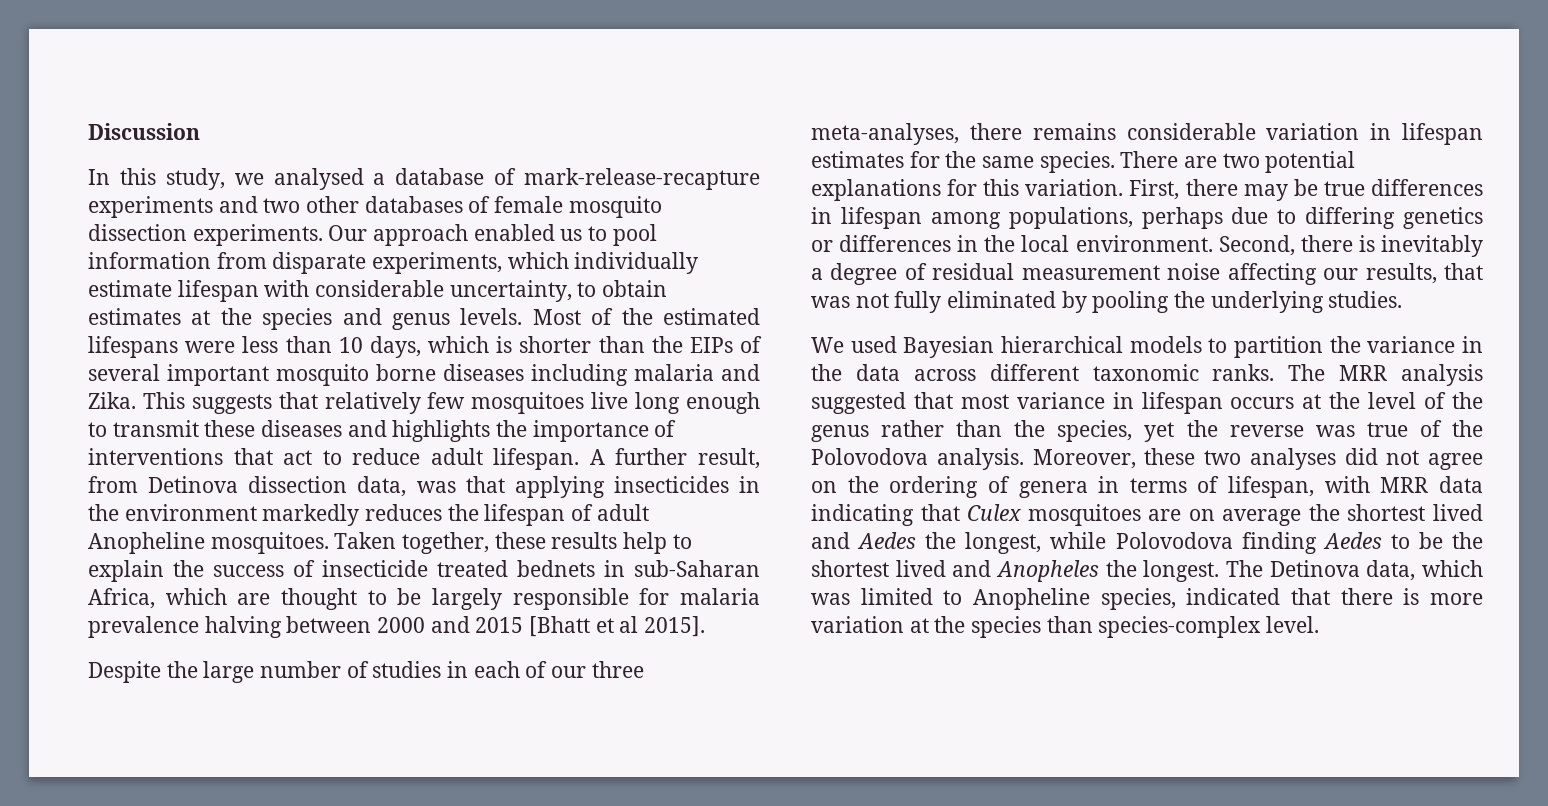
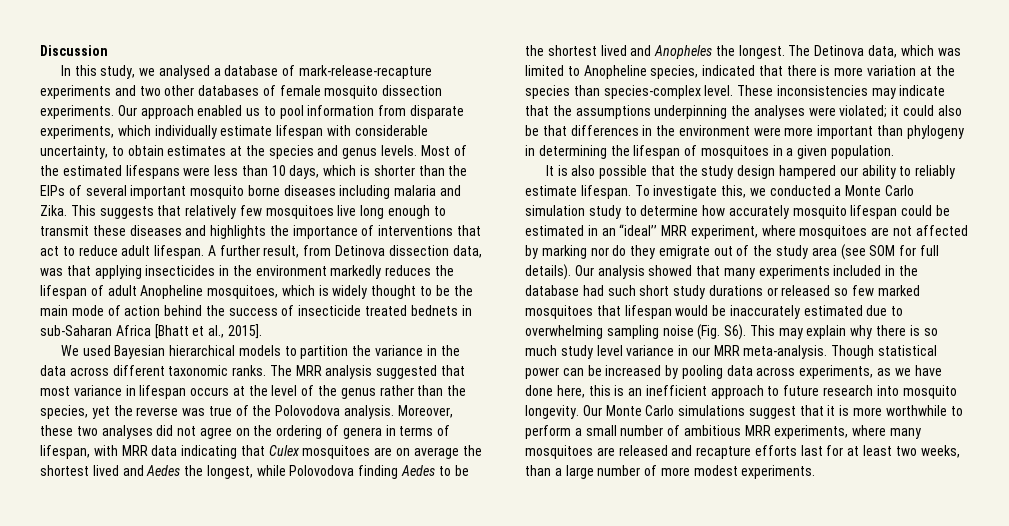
[210,532,692,554] [88,560,164,582] mosquitoes. Taken together, these results help to explain -> [207,285,473,299] [40,305,203,316] mosquitoes, which is widely thought to be the main mode of action behind
[88,588,760,610] [88,616,524,638] Africa, which are thought to be largely responsible for malaria prevalence halving between 2000 and 2015 -> [115,325,151,336] Africa
[619,616,639,633] al -> [208,325,225,338] al.,
[88,661,644,683] [811,123,1483,145] [811,151,1356,173] [811,179,1483,201] [811,207,1483,229] [811,235,1483,257] [811,263,1483,285] [811,291,1403,313] // Despite the large number of studies in each of our three meta-analyses, there remains considerable variation in lifespan estimates for the same species. There are two potential explanations for this variation. First, there may be true differences in lifespan among populations, perhaps due to differing genetics or differences in the local environment. Second, there is inevitably a degree of residual measurement noise affecting our results, that was not fully eliminated by pooling the underlying studies. -> (262, 331) none
(1320, 624) none -> [737,85,946,99] [525,105,962,119] [525,125,964,139] [525,145,895,159] [545,165,956,179] [525,185,915,199] [525,205,951,219] [525,224,968,239] [525,244,939,260] [525,264,919,280] [525,285,920,299] [525,305,904,319] [525,324,938,340] [525,345,938,359] [525,365,942,379] [525,385,957,399] [525,405,963,419] [525,425,922,439] [525,445,960,459] [525,465,816,479] These inconsistencies may indicate that the assumptions underpinning the analyses were violated; it could also be that differences in the environment were more important than phylogeny in determining the lifespan of mosquitoes in a given population. // It is also possible that the study design hampered our ability to reliably estimate lifespan. To investigate this, we conducted a Monte Carlo simulation study to determine how accurately mosquito lifespan could be estimated in an “ideal’’ MRR experiment, where mosquitoes are not affected by marking nor do they emigrate out of the study area (see SOM for full details). Our analysis showed that many experiments included in the database had such short study durations or released so few marked mosquitoes that lifespan would be inaccurately estimated due to overwhelming sampling noise (Fig. S6). This may explain why there is so much study level variance in our MRR meta-analysis. Though statistical power can be increased by pooling data across experiments, as we have done here, this is an inefficient approach to future research into mosquito longevity. Our Monte Carlo simulations suggest that it is more worthwhile to perform a small number of ambitious MRR experiments, where many mosquitoes are released and recapture efforts last for at least two weeks, than a large number of more modest experiments.

